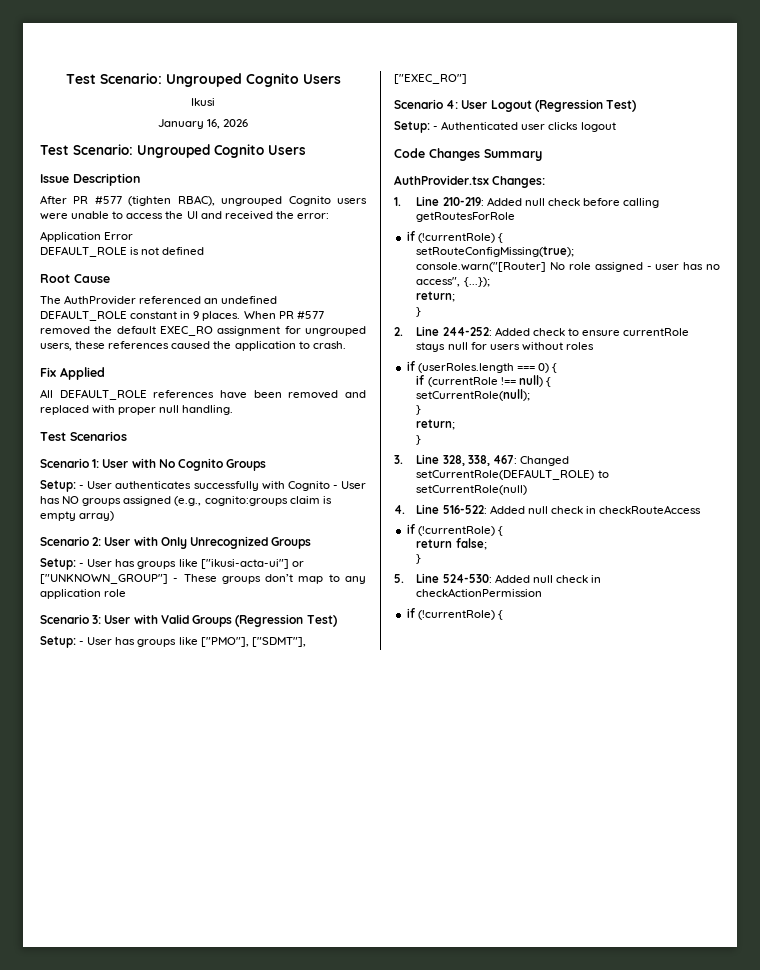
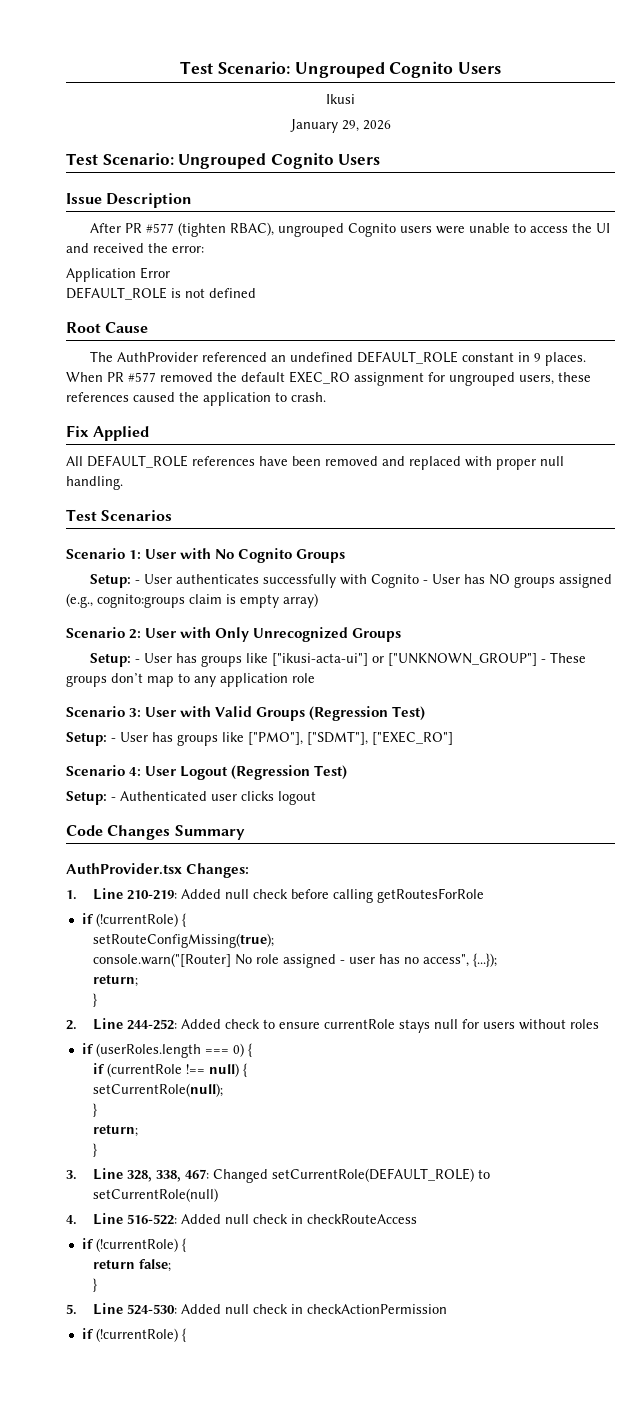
[206,119,220,129] 16, -> [341,120,359,132] 29,

